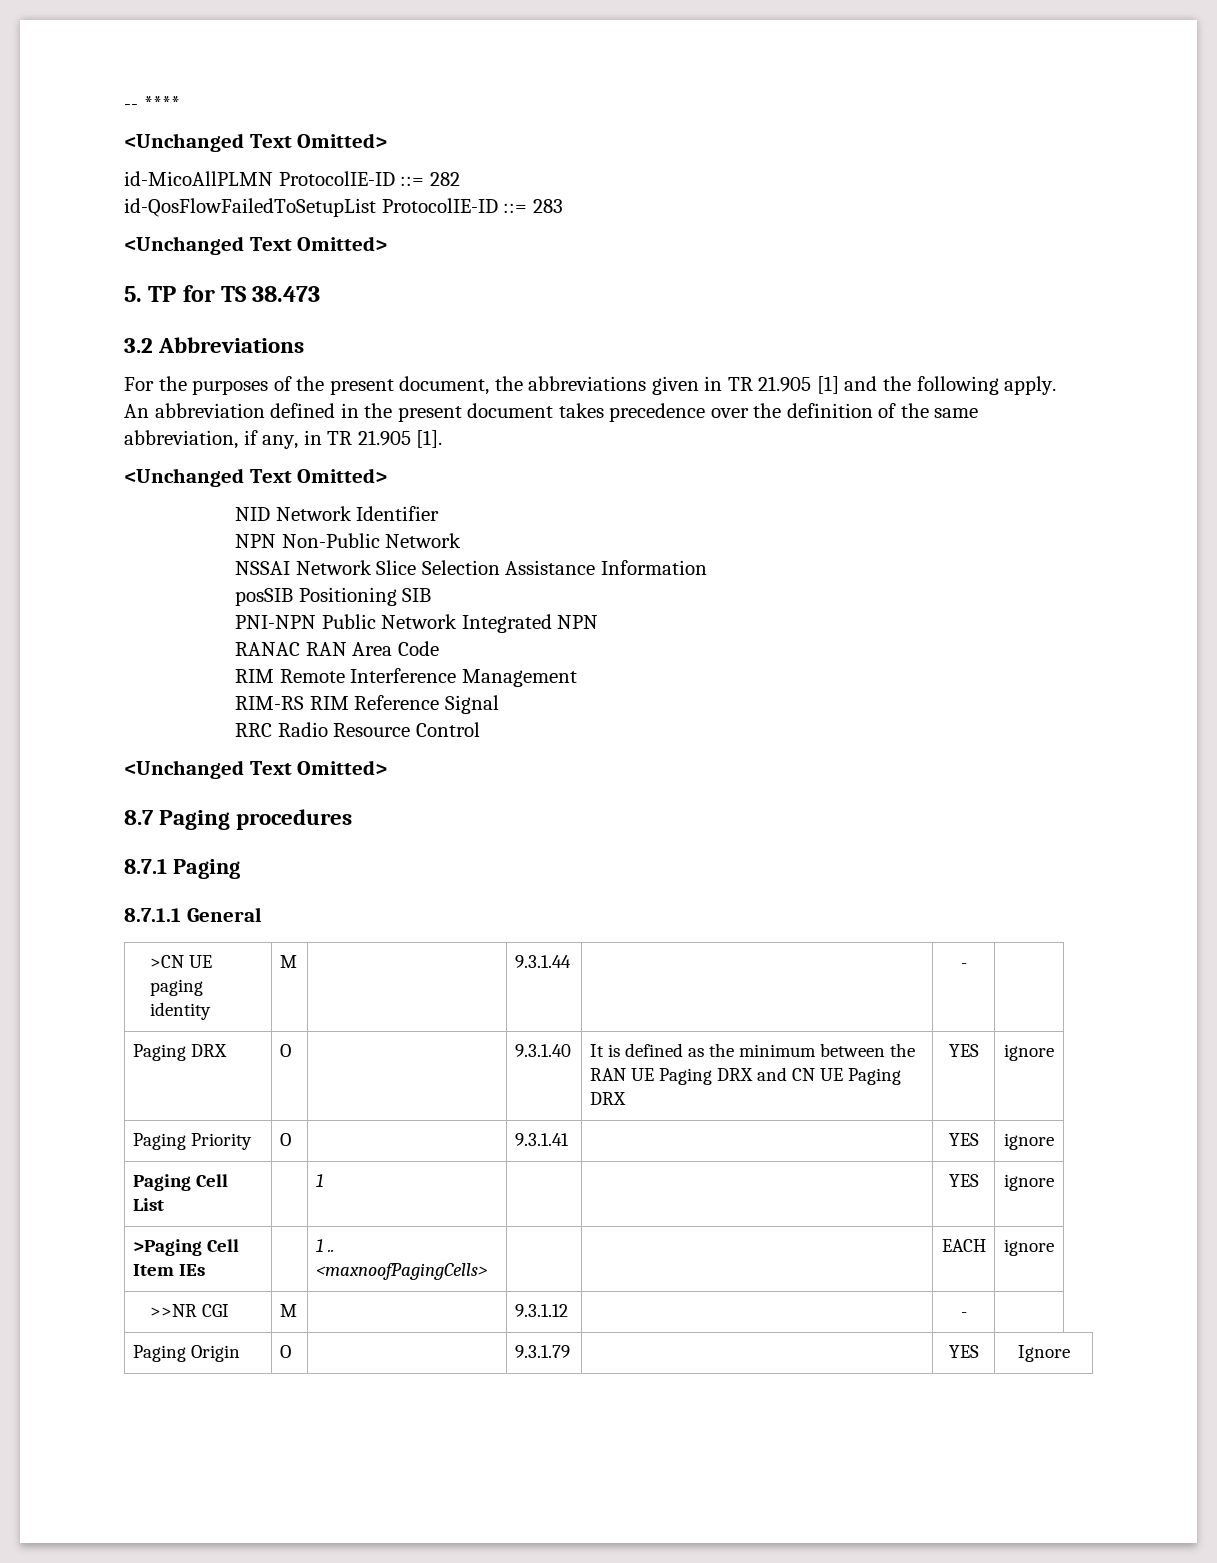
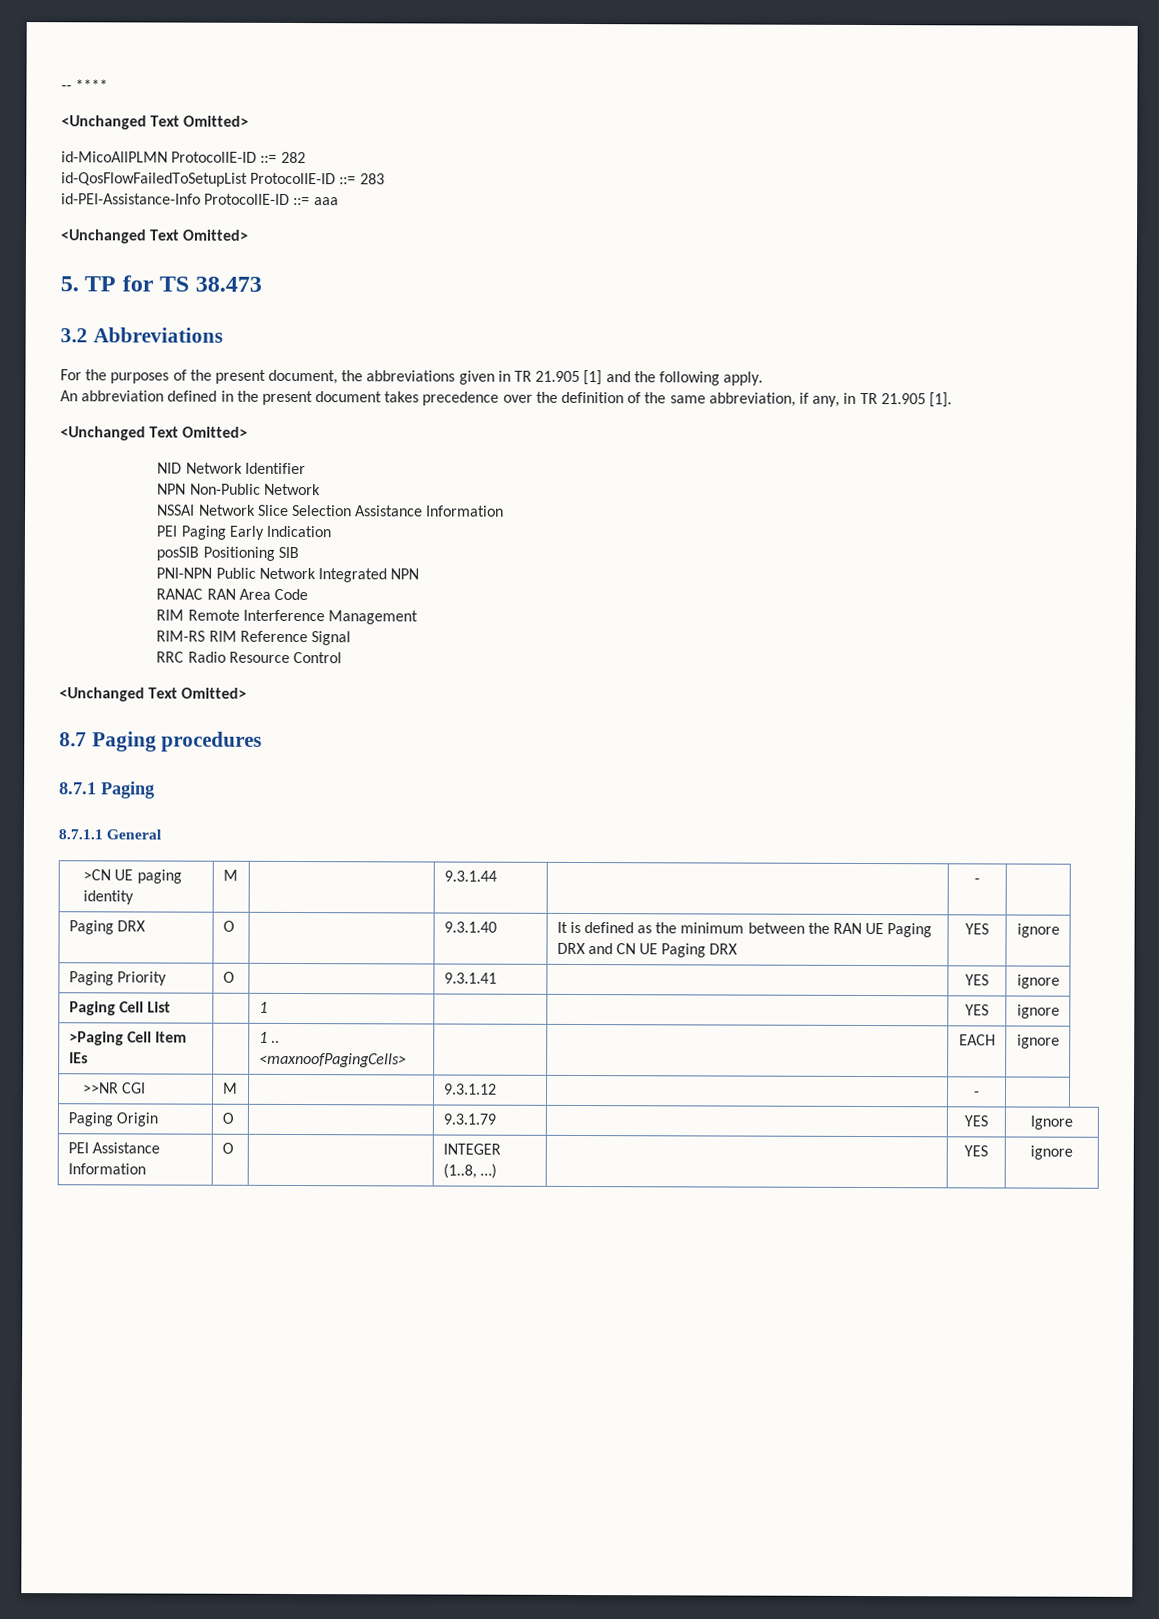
(563, 206) none -> [61,193,339,206] // id-PEI-Assistance-Info ProtocolIE-ID ::= aaa
(707, 567) none -> [156,525,332,540] // PEI Paging Early Indication
(1070, 1353) none -> [67,1142,160,1154] [67,1163,146,1175] [221,1142,234,1154] [442,1143,501,1155] [442,1163,497,1179] [964,1145,988,1157] [1030,1145,1073,1160] // PEI Assistance Information | O | | INTEGER (1..8, …) | | YES | ignore

